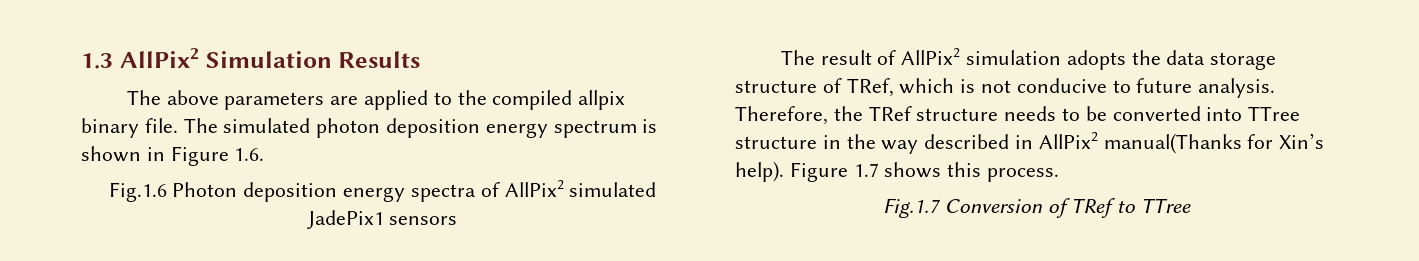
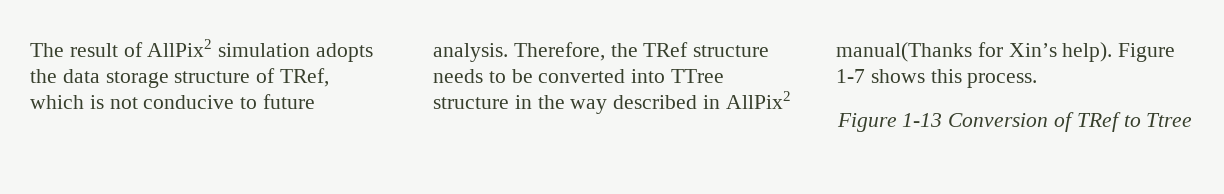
[81,48,421,69] [126,90,626,110] [81,118,658,138] [81,146,265,166] [108,180,657,202] [306,210,458,229] 1.3 AllPix2 Simulation Results // The above parameters are applied to the compiled allpix binary file. The simulated photon deposition energy spectrum is shown in Figure 1.6. // Fig.1.6 Photon deposition energy spectra of AllPix2 simulated JadePix1 sensors // -> (30, 50) none
[853,163,879,177] 1.7 -> [836,69,865,83] 1-7
[882,198,941,218] Fig.1.7 -> [836,113,943,132] Figure 1-13
[1141,198,1192,213] TTree -> [1146,113,1193,127] Ttree

